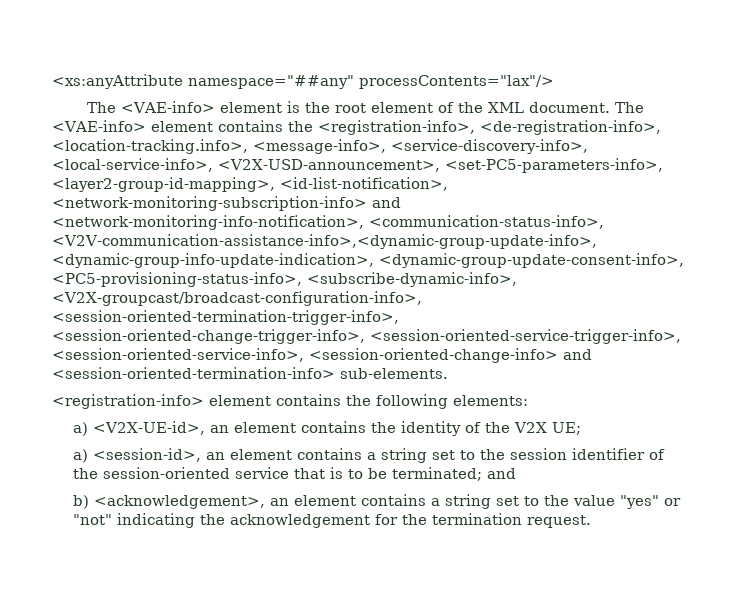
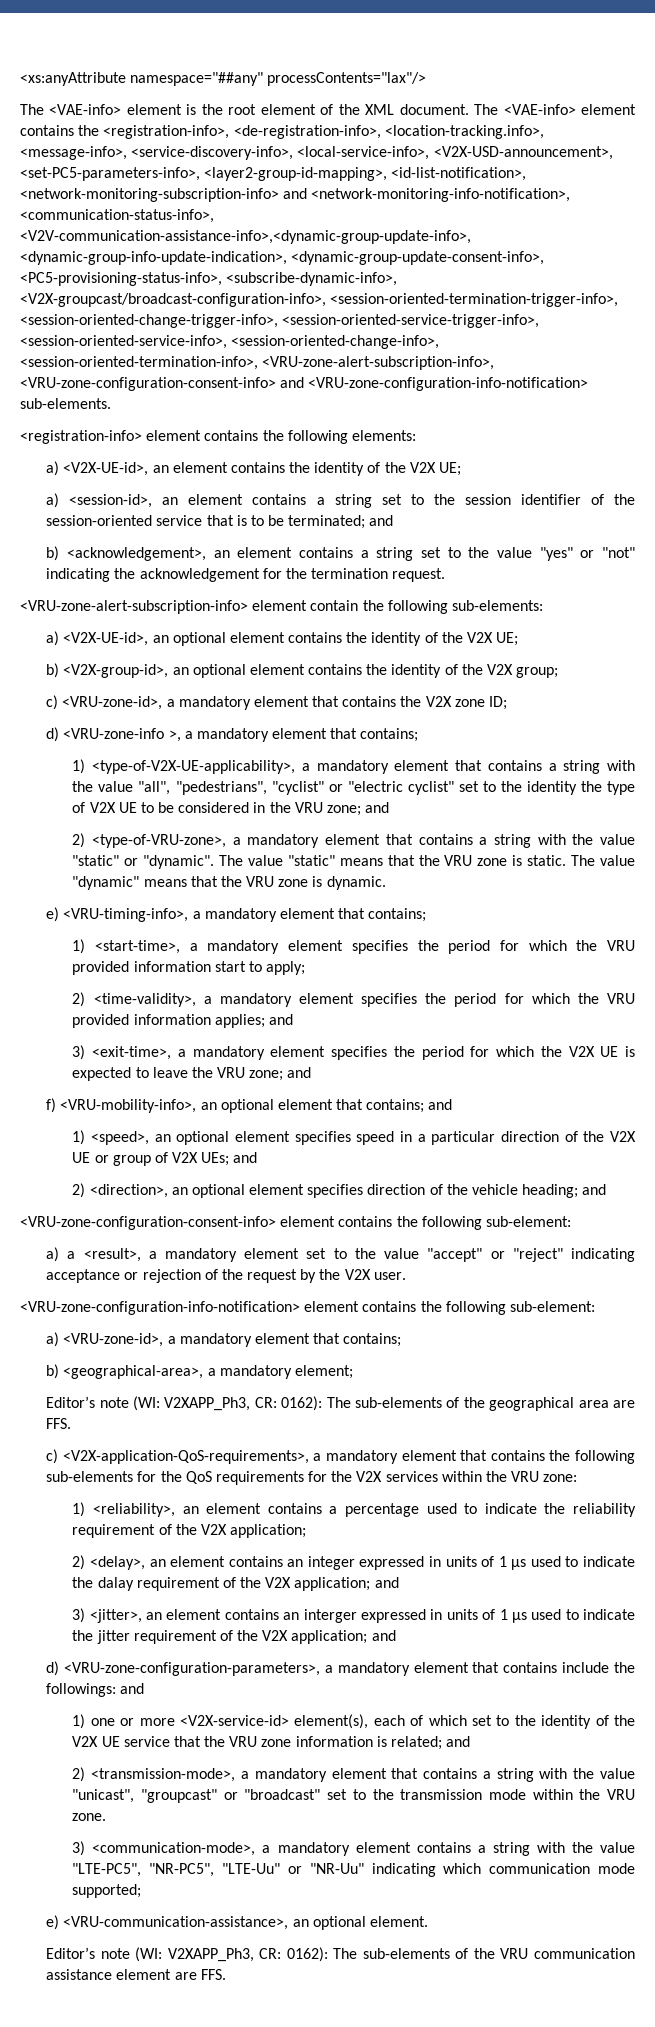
[309,348,592,363] [52,367,335,379] <session-oriented-change-info> and <session-oriented-termination-info> -> [231,335,440,349] [20,356,495,370] [20,377,589,391] <session-oriented-change-info>, <session-oriented-termination-info>, <VRU-zone-alert-subscription-info>, <VRU-zone-configuration-consent-info> and <VRU-zone-configuration-info-notification>
(592, 521) none -> [20,600,543,614] [46,631,519,646] [46,663,559,678] [46,695,508,710] [46,727,419,742] [72,759,636,774] [72,781,635,795] [72,802,390,816] [72,833,636,848] [72,855,635,869] [72,876,386,890] [46,907,427,922] [72,939,636,954] [72,961,306,975] [72,992,636,1007] [72,1014,293,1028] [72,1045,636,1060] [72,1067,312,1081] [46,1098,453,1113] [72,1130,637,1145] [72,1152,258,1166] [72,1183,607,1198] [20,1216,571,1230] [46,1247,635,1262] [46,1269,406,1283] [20,1301,595,1315] [46,1332,402,1347] [46,1364,353,1379] [46,1396,635,1411] [46,1418,72,1429] [46,1449,635,1464] [46,1471,578,1485] [72,1502,636,1517] [72,1524,307,1538] [72,1555,636,1570] [72,1577,399,1591] [72,1608,636,1623] [72,1630,396,1644] [46,1661,635,1676] [46,1683,145,1697] [72,1714,635,1729] [72,1736,471,1750] [72,1767,636,1782] [72,1789,636,1803] [72,1813,107,1821] [72,1841,635,1856] [72,1863,635,1877] [72,1884,142,1898] [46,1915,428,1930] [46,1947,635,1962] [46,1969,226,1980] // <VRU-zone-alert-subscription-info> element contain the following sub-elements: // a) <V2X-UE-id>, an optional element contains the identity of the V2X UE; // b) <V2X-group-id>, an optional element contains the identity of the V2X group; // c) <VRU-zone-id>, a mandatory element that contains the V2X zone ID; // d) <VRU-zone-info >, a mandatory element that contains; // 1) <type-of-V2X-UE-applicability>, a mandatory element that contains a string with the value "all", "pedestrians", "cyclist" or "electric cyclist" set to the identity the type of V2X UE to be considered in the VRU zone; and // 2) <type-of-VRU-zone>, a mandatory element that contains a string with the value "static" or "dynamic". The value "static" means that the VRU zone is static. The value "dynamic" means that the VRU zone is dynamic. // e) <VRU-timing-info>, a mandatory element that contains; // 1) <start-time>, a mandatory element specifies the period for which the VRU provided information start to apply; // 2) <time-validity>, a mandatory element specifies the period for which the VRU provided information applies; and // 3) <exit-time>, a mandatory element specifies the period for which the V2X UE is expected to leave the VRU zone; and // f) <VRU-mobility-info>, an optional element that contains; and // 1) <speed>, an optional element specifies speed in a particular direction of the V2X UE or group of V2X UEs; and // 2) <direction>, an optional element specifies direction of the vehicle heading; and // <VRU-zone-configuration-consent-info> element contains the following sub-element: // a) a <result>, a mandatory element set to the value "accept" or "reject" indicating acceptance or rejection of the request by the V2X user. // <VRU-zone-configuration-info-notification> element contains the following sub-element: // a) <VRU-zone-id>, a mandatory element that contains; // b) <geographical-area>, a mandatory element; // Editor’s note (WI: V2XAPP_Ph3, CR: 0162): The sub-elements of the geographical area are FFS. // c) <V2X-application-QoS-requirements>, a mandatory element that contains the following sub-elements for the QoS requirements for the V2X services within the VRU zone: // 1) <reliability>, an element contains a percentage used to indicate the reliability requirement of the V2X application; // 2) <delay>, an element contains an integer expressed in units of 1 μs used to indicate the dalay requirement of the V2X application; and // 3) <jitter>, an element contains an interger expressed in units of 1 μs used to indicate the jitter requirement of the V2X application; and // d) <VRU-zone-configuration-parameters>, a mandatory element that contains include the followings: and // 1) one or more <V2X-service-id> element(s), each of which set to the identity of the V2X UE service that the VRU zone information is related; and // 2) <transmission-mode>, a mandatory element that contains a string with the value "unicast", "groupcast" or "broadcast" set to the transmission mode within the VRU zone. // 3) <communication-mode>, a mandatory element contains a string with the value "LTE-PC5", "NR-PC5", "LTE-Uu" or "NR-Uu" indicating which communication mode supported; // e) <VRU-communication-assistance>, an optional element. // Editor’s note (WI: V2XAPP_Ph3, CR: 0162): The sub-elements of the VRU communication assistance element are FFS.

